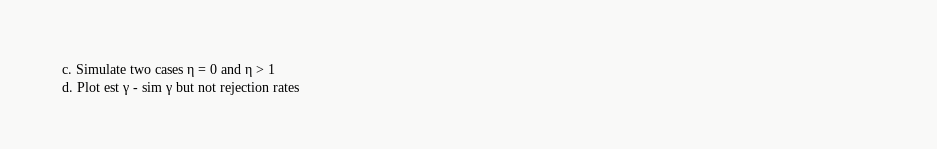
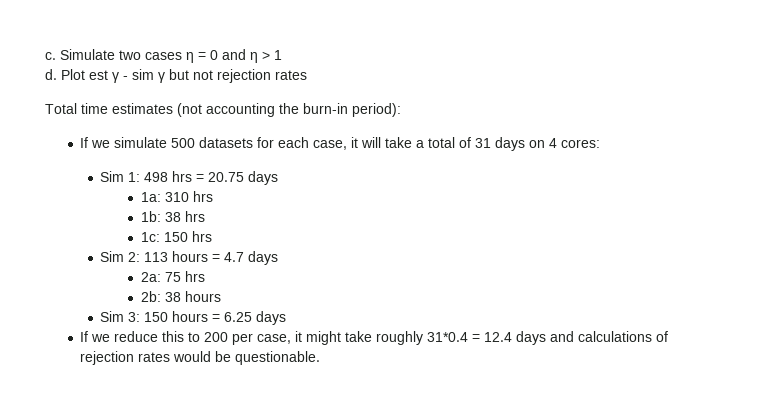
(299, 87) none -> [45,103,401,117] [80,137,601,151] [100,171,279,185] [140,191,213,202] [140,211,205,222] [140,231,212,242] [100,251,279,265] [140,271,205,282] [140,291,221,302] [100,311,287,325] [80,331,669,345] [80,351,321,365] // Total time estimates (not accounting the burn-in period): // If we simulate 500 datasets for each case, it will take a total of 31 days on 4 cores: // Sim 1: 498 hrs = 20.75 days // 1a: 310 hrs // 1b: 38 hrs // 1c: 150 hrs // Sim 2: 113 hours = 4.7 days // 2a: 75 hrs // 2b: 38 hours // Sim 3: 150 hours = 6.25 days // If we reduce this to 200 per case, it might take roughly 31*0.4 = 12.4 days and calculations of rejection rates would be questionable.

